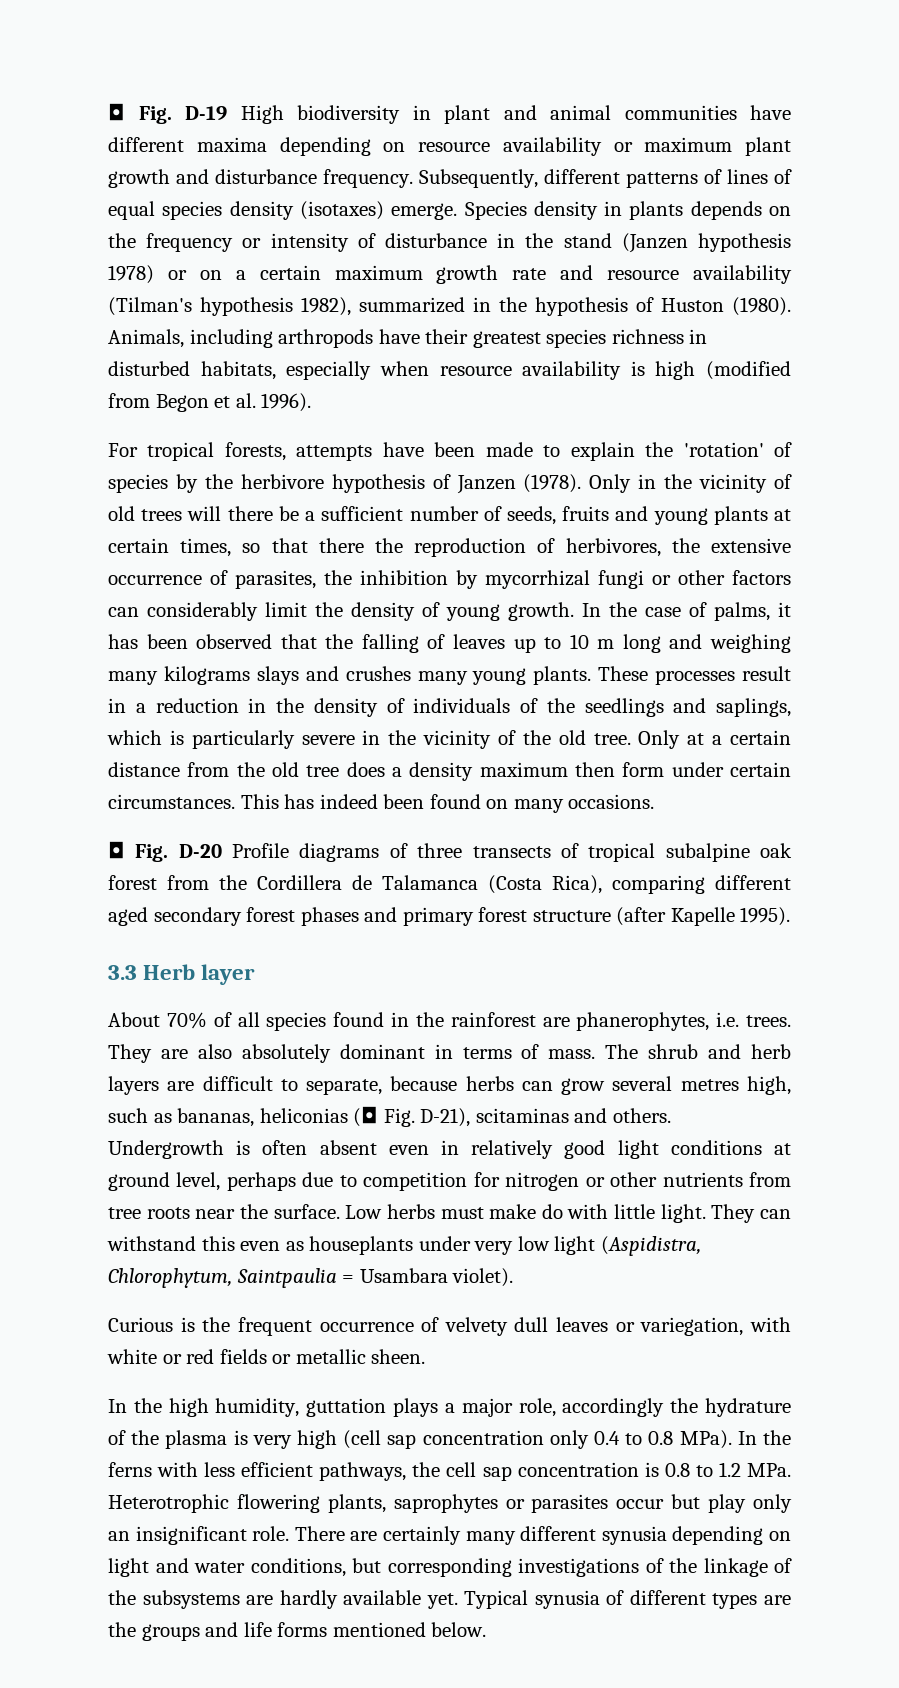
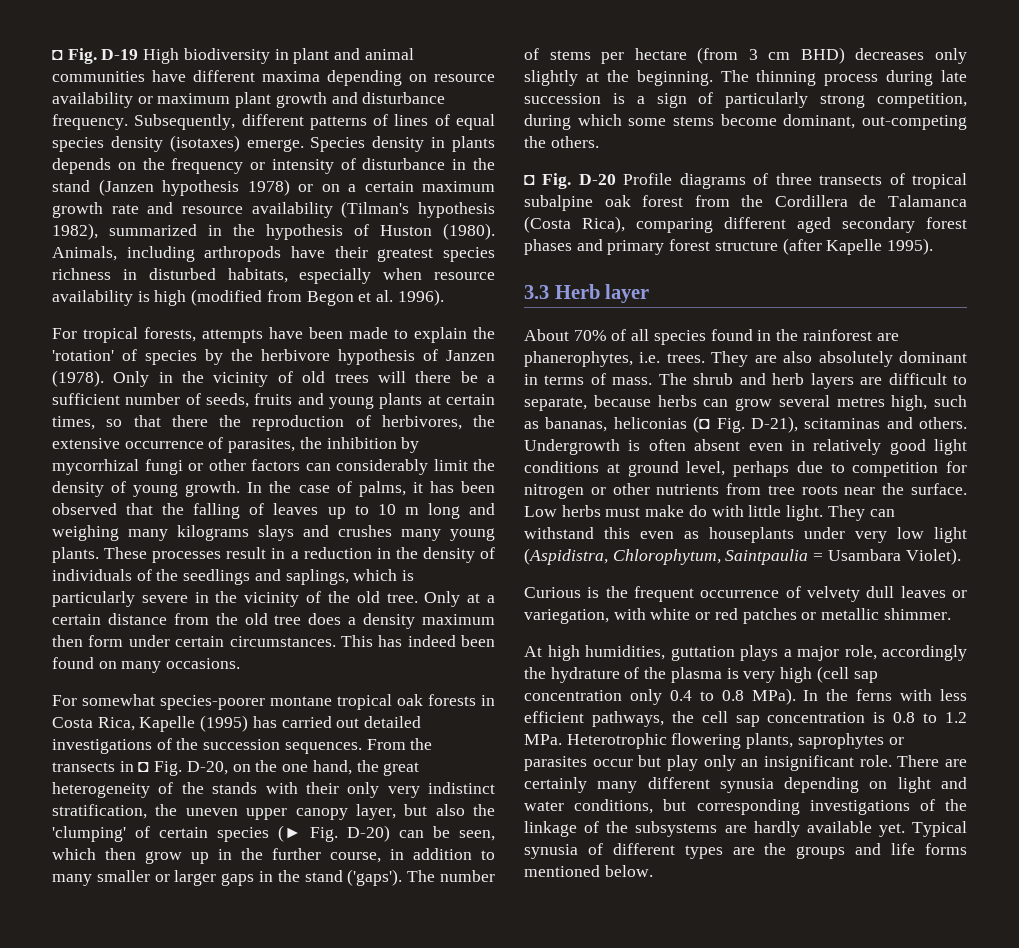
(655, 801) none -> [52,694,495,710] [52,715,422,732] [52,738,433,754] [52,760,420,776] [52,782,495,798] [52,804,495,820] [52,825,495,842] [52,848,495,864] [52,869,496,886] [524,47,967,64] [524,70,967,86] [524,92,967,108] [524,114,967,130] [524,136,599,148] // For somewhat species-poorer montane tropical oak forests in Costa Rica, Kapelle (1995) has carried out detailed investigations of the succession sequences. From the transects in ◘ Fig. D-20, on the one hand, the great heterogeneity of the stands with their only very indistinct stratification, the uneven upper canopy layer, but also the 'clumping' of certain species (► Fig. D-20) can be seen, which then grow up in the further course, in addition to many smaller or larger gaps in the stand ('gaps'). The number of stems per hectare (from 3 cm BHD) decreases only slightly at the beginning. The thinning process during late succession is a sign of particularly strong competition, during which some stems become dominant, out-competing the others.
[452,1268,514,1287] violet). -> [905,548,961,565] Violet).
[219,1349,267,1364] fields -> [742,608,797,624] patches
[371,1349,426,1364] [108,1398,300,1417] sheen. // In the high humidity, -> [883,608,951,620] [524,645,665,661] shimmer. // At high humidities,

